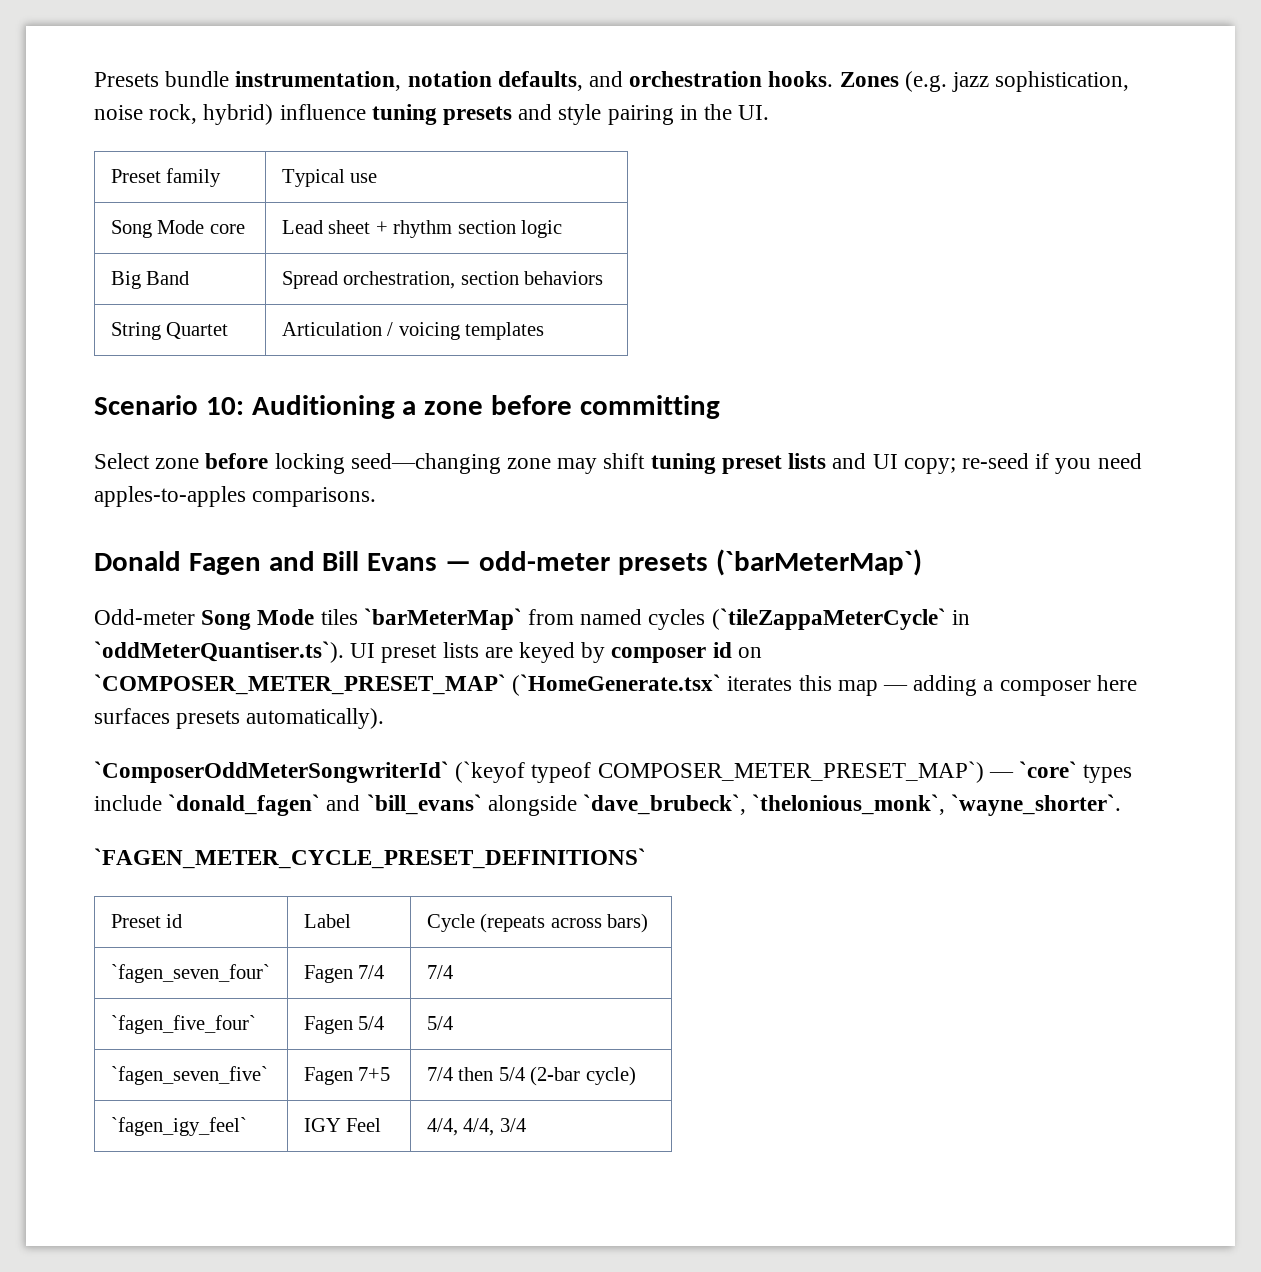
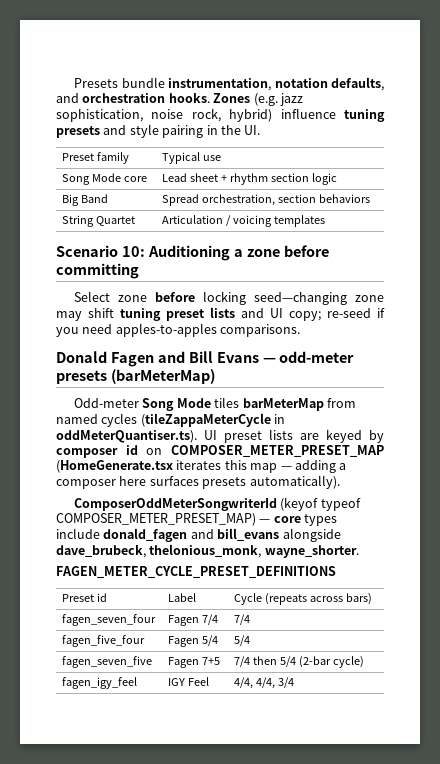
[715,549,922,576] (`barMeterMap`) -> [110,369,215,384] (barMeterMap)
[363,608,522,630] `barMeterMap` -> [242,398,324,411] barMeterMap
[711,608,970,630] [94,641,344,663] (`tileZappaMeterCycle` in `oddMeterQuantiser.ts`). -> [140,413,286,427] [56,430,197,443] (tileZappaMeterCycle in oddMeterQuantiser.ts).
[94,674,722,696] `COMPOSER_METER_PRESET_MAP` (`HomeGenerate.tsx` -> [171,445,384,457] [56,460,173,473] COMPOSER_METER_PRESET_MAP (HomeGenerate.tsx
[94,761,1133,783] [94,794,1122,816] [94,848,646,869] `ComposerOddMeterSongwriterId` (`keyof typeof COMPOSER_METER_PRESET_MAP`) — `core` types include `donald_fagen` and `bill_evans` alongside `dave_brubeck`, `thelonious_monk`, `wayne_shorter`. // `FAGEN_METER_CYCLE_PRESET_DEFINITIONS` -> [73,497,361,511] [56,513,338,526] [56,528,341,542] [56,544,359,558] [56,566,336,578] ComposerOddMeterSongwriterId (keyof typeof COMPOSER_METER_PRESET_MAP) — core types include donald_fagen and bill_evans alongside dave_brubeck, thelonious_monk, wayne_shorter. // FAGEN_METER_CYCLE_PRESET_DEFINITIONS
[110,964,270,983] `fagen_seven_four` -> [61,614,156,626] fagen_seven_four
[110,1015,256,1034] `fagen_five_four` -> [61,635,145,647] fagen_five_four
[110,1066,268,1085] `fagen_seven_five` -> [61,656,152,668] fagen_seven_five
[110,1117,247,1136] `fagen_igy_feel` -> [61,677,137,689] fagen_igy_feel

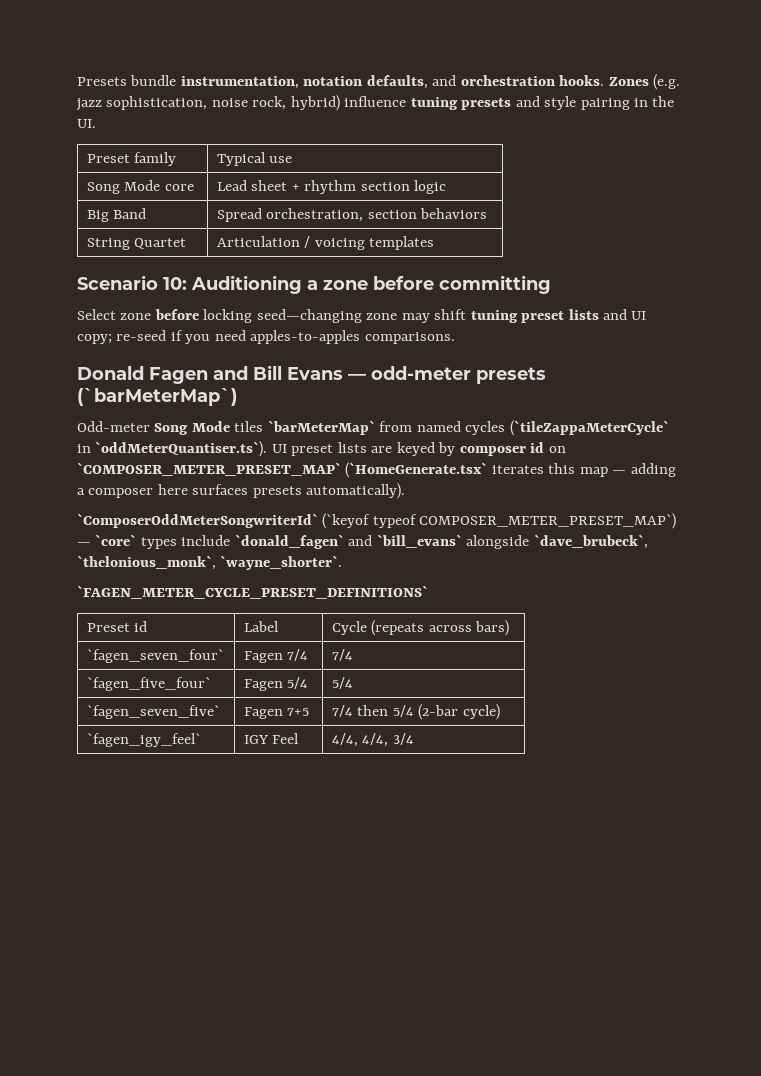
[110,369,215,384] (barMeterMap) -> [77,388,237,406] (`barMeterMap`)
[242,398,324,411] barMeterMap -> [267,420,375,435] `barMeterMap`
[140,413,286,427] [56,430,197,443] (tileZappaMeterCycle in oddMeterQuantiser.ts). -> [509,420,669,436] [77,441,268,457] (`tileZappaMeterCycle` in `oddMeterQuantiser.ts`).
[171,445,384,457] [56,460,173,473] COMPOSER_METER_PRESET_MAP (HomeGenerate.tsx -> [77,462,488,478] `COMPOSER_METER_PRESET_MAP` (`HomeGenerate.tsx`
[73,497,361,511] [56,513,338,526] [56,528,341,542] [56,544,359,558] [56,566,336,578] ComposerOddMeterSongwriterId (keyof typeof COMPOSER_METER_PRESET_MAP) — core types include donald_fagen and bill_evans alongside dave_brubeck, thelonious_monk, wayne_shorter. // FAGEN_METER_CYCLE_PRESET_DEFINITIONS -> [77,513,677,529] [77,534,648,549] [77,555,343,570] [77,585,428,599] `ComposerOddMeterSongwriterId` (`keyof typeof COMPOSER_METER_PRESET_MAP`) — `core` types include `donald_fagen` and `bill_evans` alongside `dave_brubeck`, `thelonious_monk`, `wayne_shorter`. // `FAGEN_METER_CYCLE_PRESET_DEFINITIONS`
[61,614,156,626] fagen_seven_four -> [86,649,224,663] `fagen_seven_four`
[61,635,145,647] fagen_five_four -> [86,677,211,691] `fagen_five_four`
[61,656,152,668] fagen_seven_five -> [86,705,220,719] `fagen_seven_five`
[61,677,137,689] fagen_igy_feel -> [86,733,201,747] `fagen_igy_feel`

